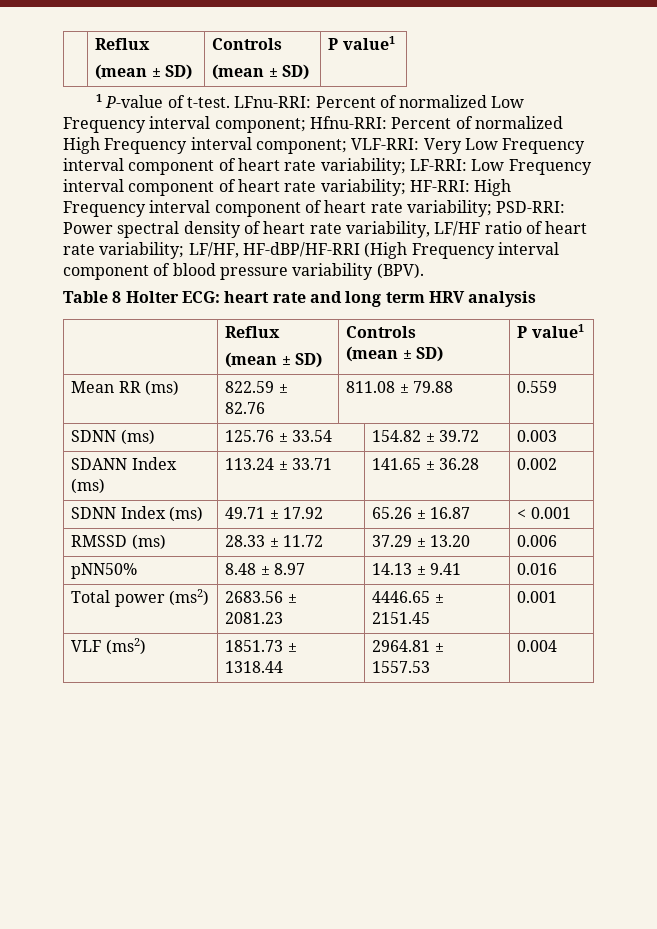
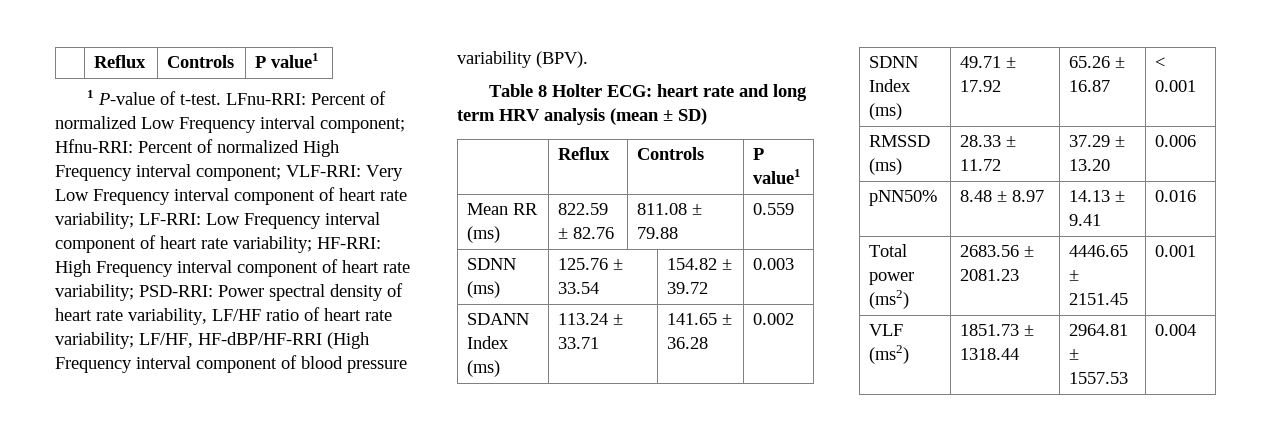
[95,38,151,50] [95,64,192,80] [212,38,283,50] [212,64,309,80] | Reflux // (mean ± SD) | Controls // (mean ± SD) -> [94,55,147,68] [167,55,235,68] | Reflux | Controls
[225,326,281,338] [225,352,322,368] [346,326,417,338] [346,346,443,362] // | Reflux // (mean ± SD) | Controls // (mean ± SD) -> [610,108,707,125] [558,147,611,160] [637,147,705,160] (mean ± SD) // | Reflux | Controls

